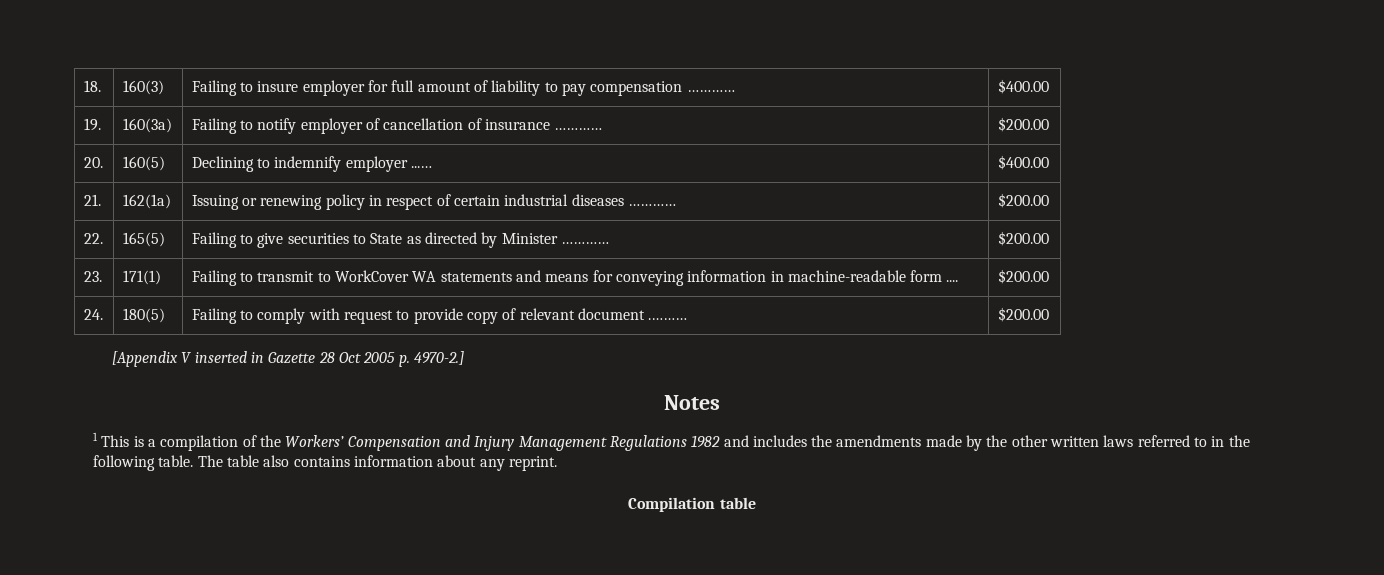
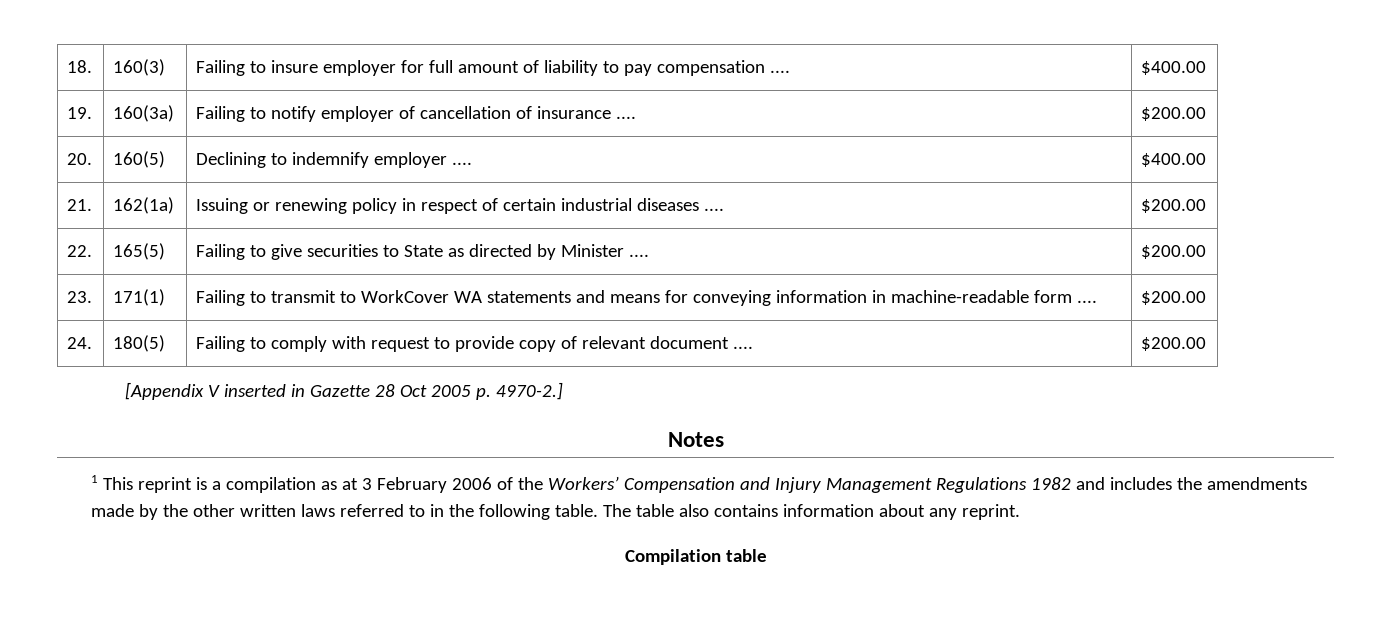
[686,90,735,92] ………… -> [770,70,791,73] ....
[554,128,603,130] ………… -> [616,116,637,119] ....
[410,166,432,168] ...… -> [452,162,473,165] ....
[627,204,676,206] ………… -> [704,208,725,211] ....
[560,242,609,244] ………… -> [629,254,650,257] ....
[648,318,688,320] .……… -> [733,346,754,349] ....
(130, 441) none -> [138,477,193,493] reprint
(239, 443) none -> [321,477,493,493] as at 3 February 2006

